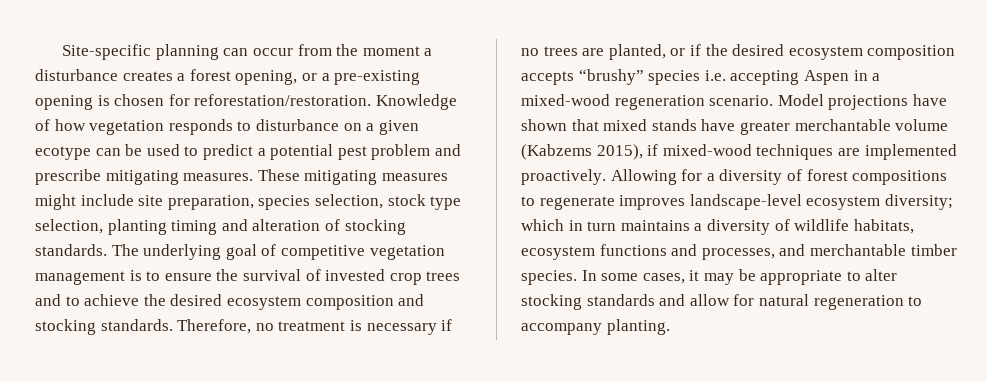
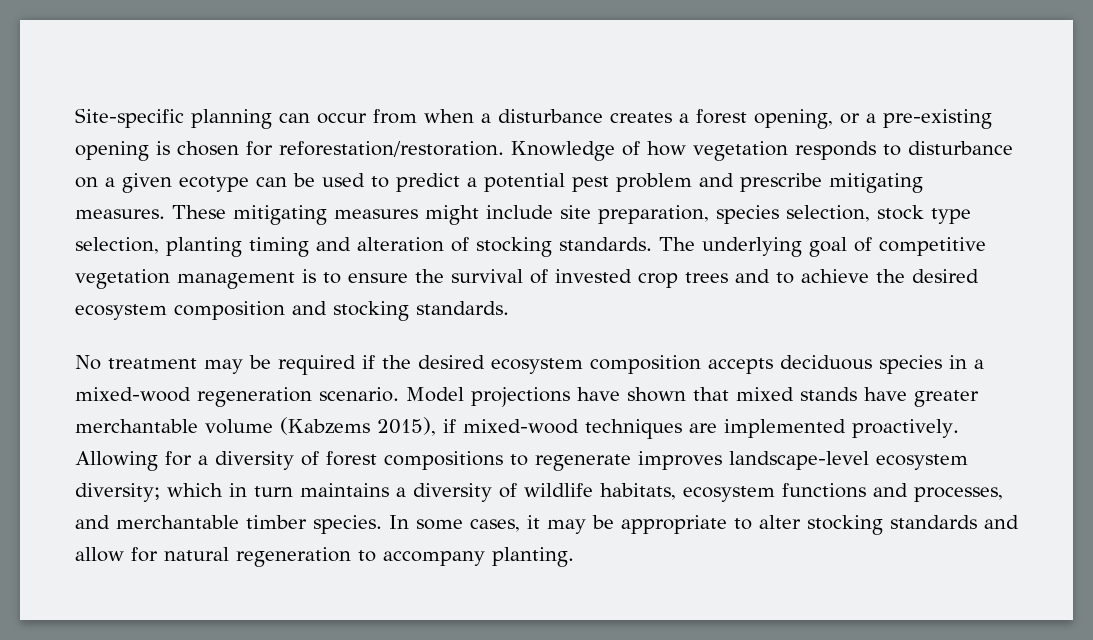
[336,44,420,56] the moment -> [424,109,474,123] when
[177,319,453,335] [521,44,686,60] Therefore, no treatment is necessary if no trees are planted, or -> [75,355,356,375] // No treatment may be required
[578,69,849,85] “brushy” species i.e. accepting Aspen -> [780,355,942,374] deciduous species

